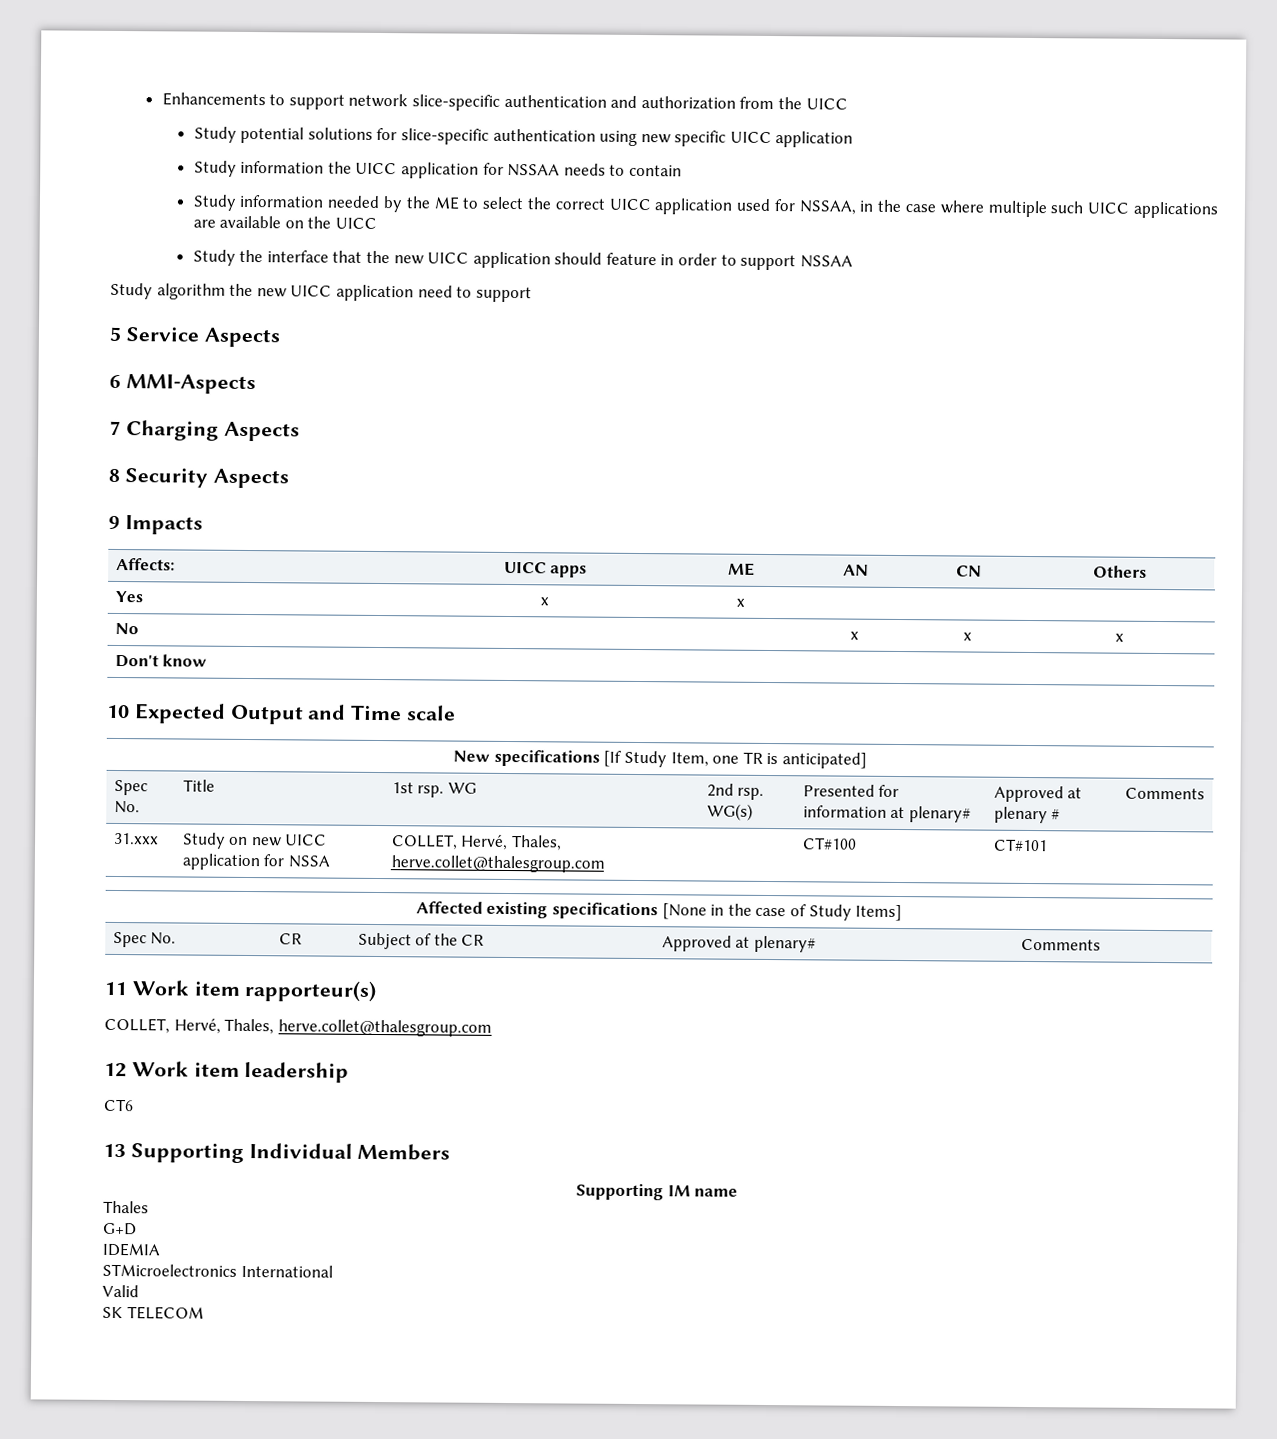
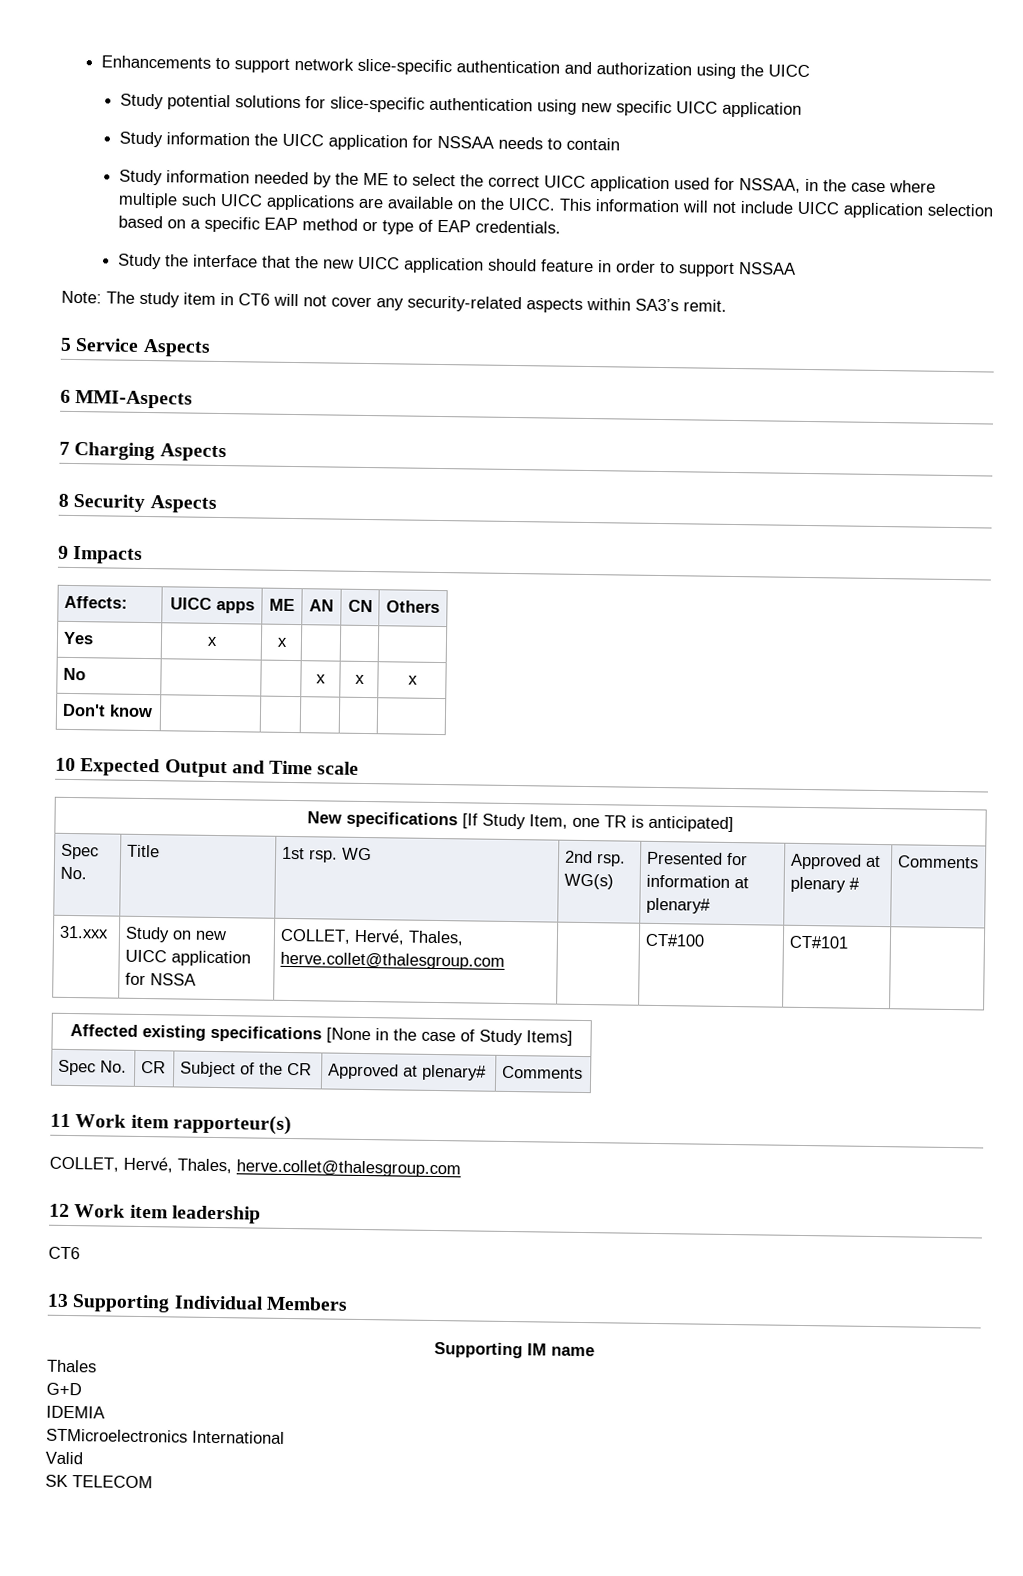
[739,96,775,110] from -> [695,63,736,79] using
[334,217,377,229] UICC -> [507,197,993,219] [117,215,561,235] UICC. This information will not include UICC application selection based on a specific EAP method or type of EAP credentials.
[110,282,532,303] Study algorithm the new UICC application need to support -> [61,290,727,313] Note: The study item in CT6 will not cover any security-related aspects within SA3’s remit.

